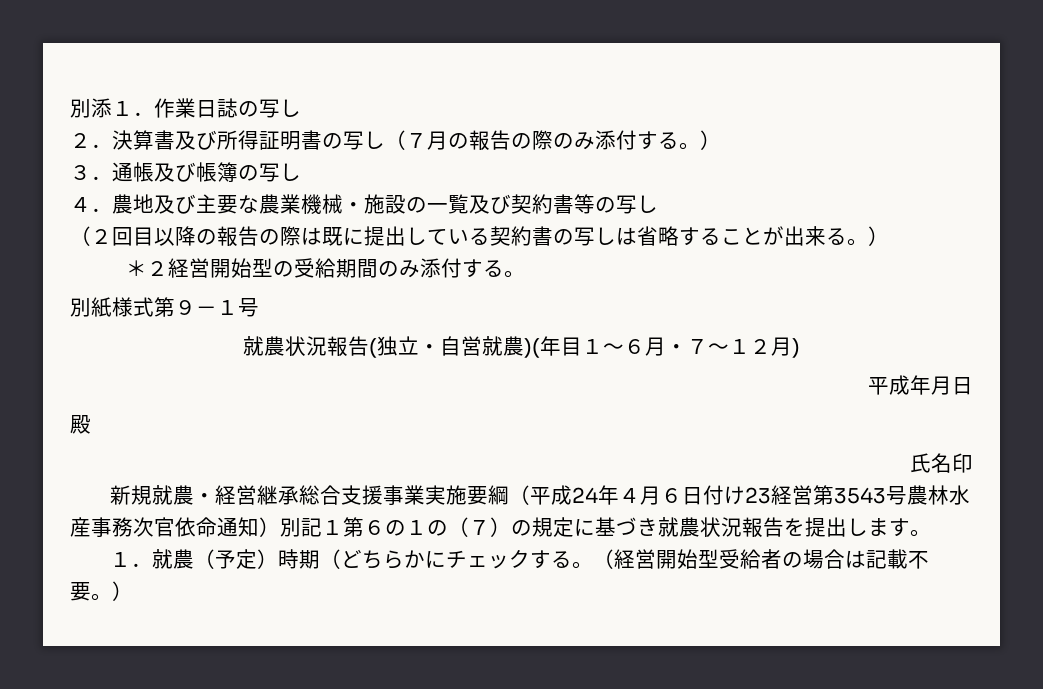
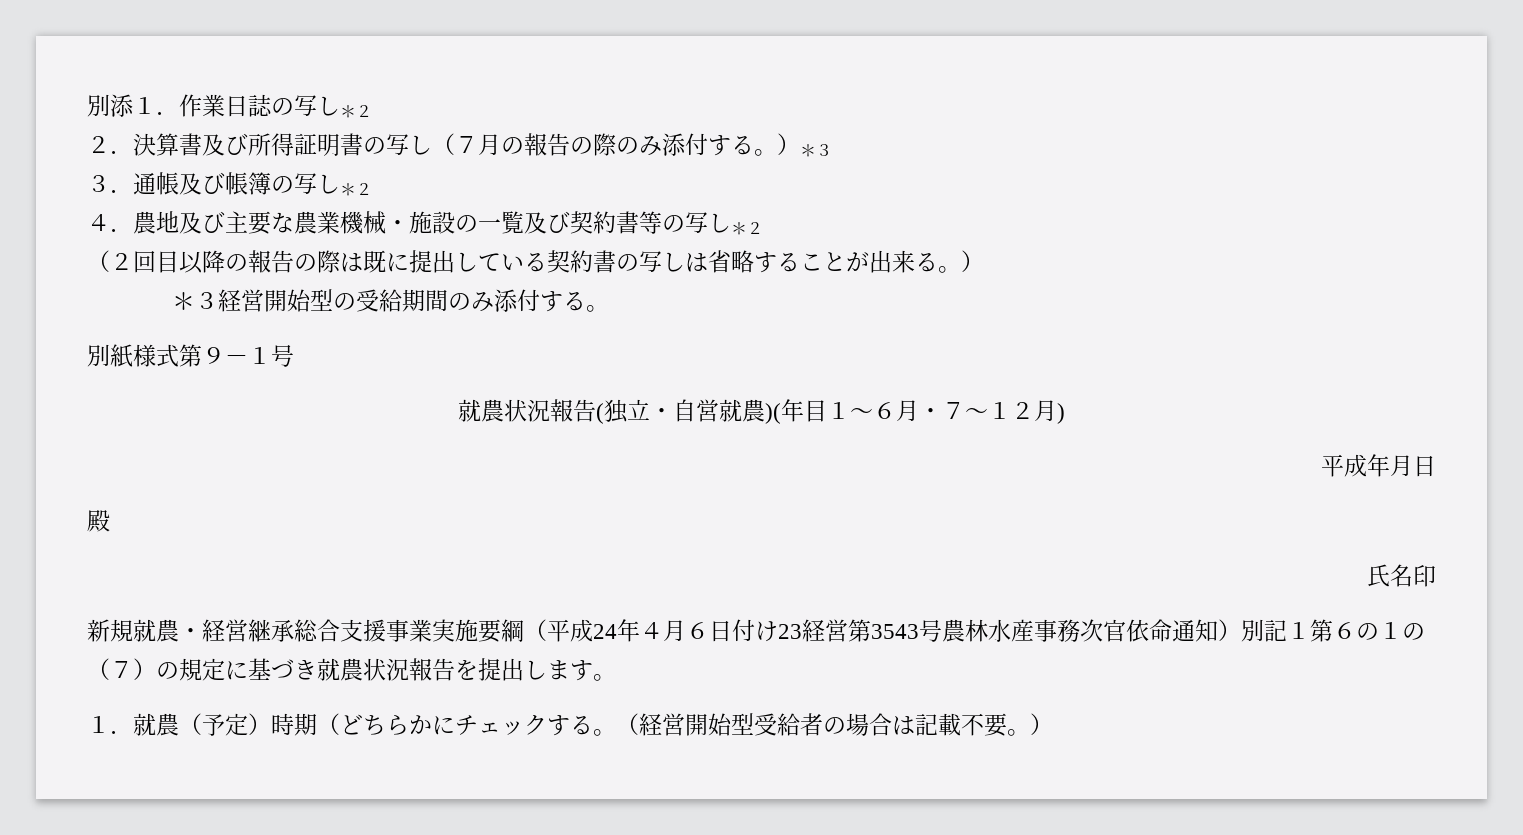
(301, 108) none -> [340,105,372,118] ＊２
(721, 140) none -> [800,144,832,157] ＊３
(301, 172) none -> [340,183,372,196] ＊２
(658, 204) none -> [731,222,763,235] ＊２
[146,261,168,276] ２ -> [194,292,218,309] ３

